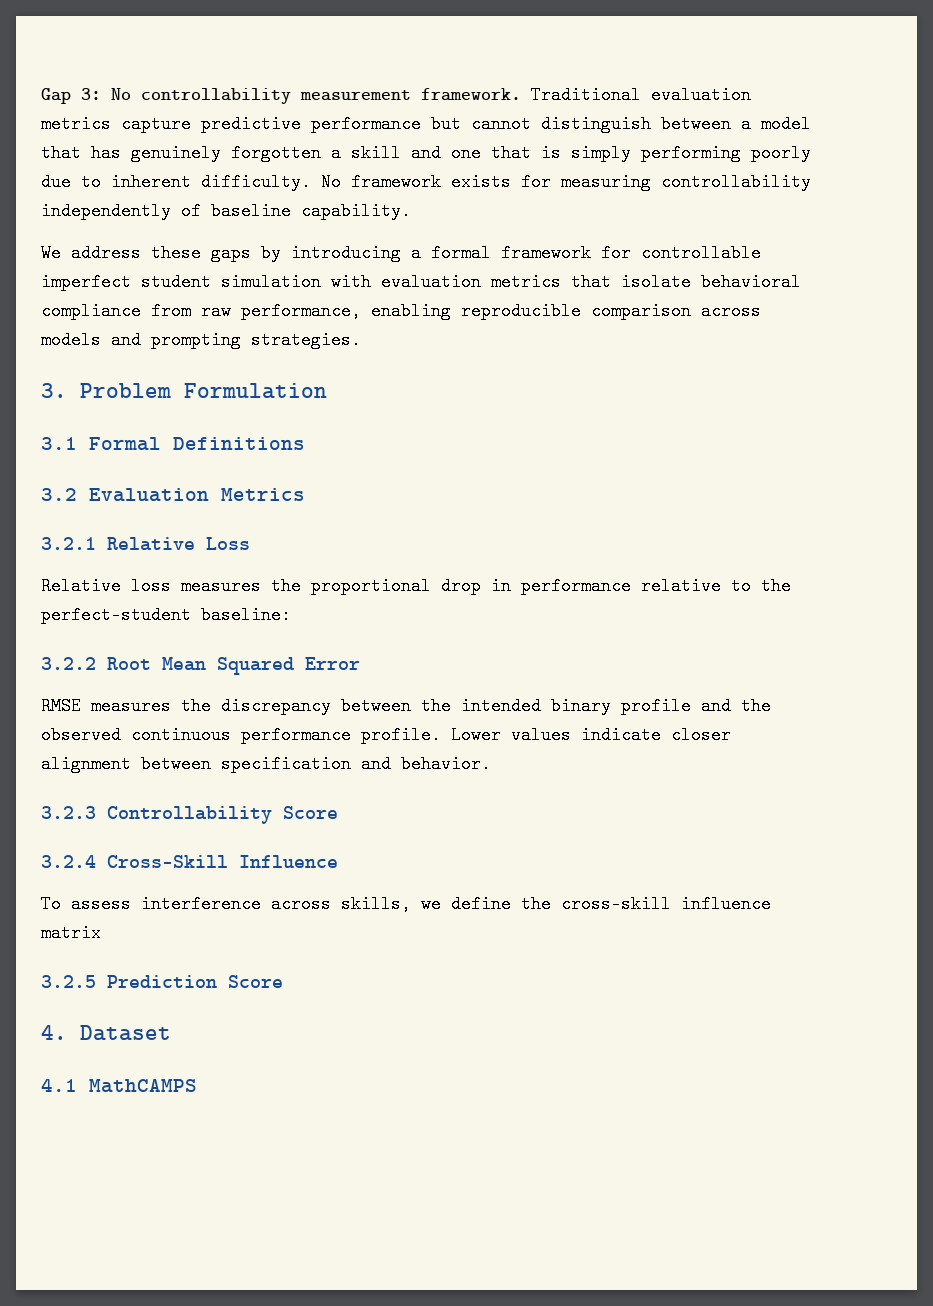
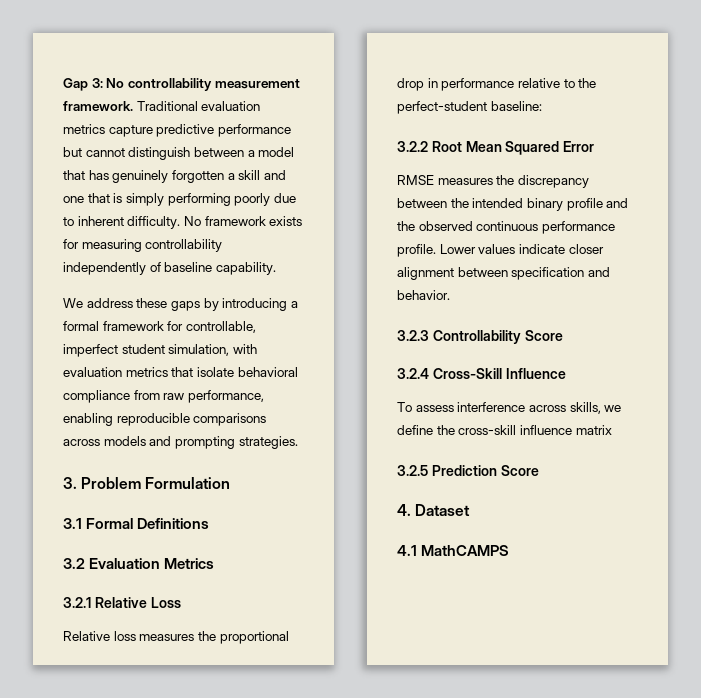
[641,244,761,262] controllable -> [185,321,256,333] controllable,
[221,273,321,291] simulation -> [168,344,230,356] simulation,
[591,302,691,320] comparison -> [193,413,267,426] comparisons

